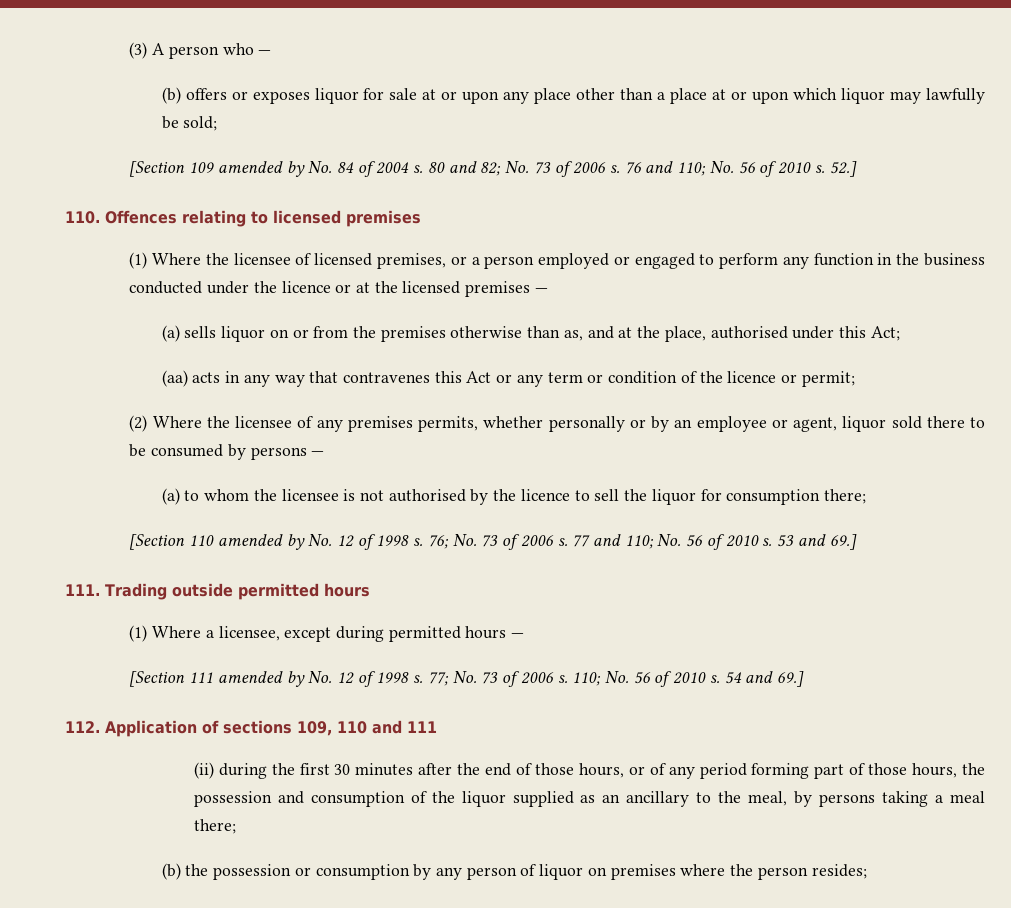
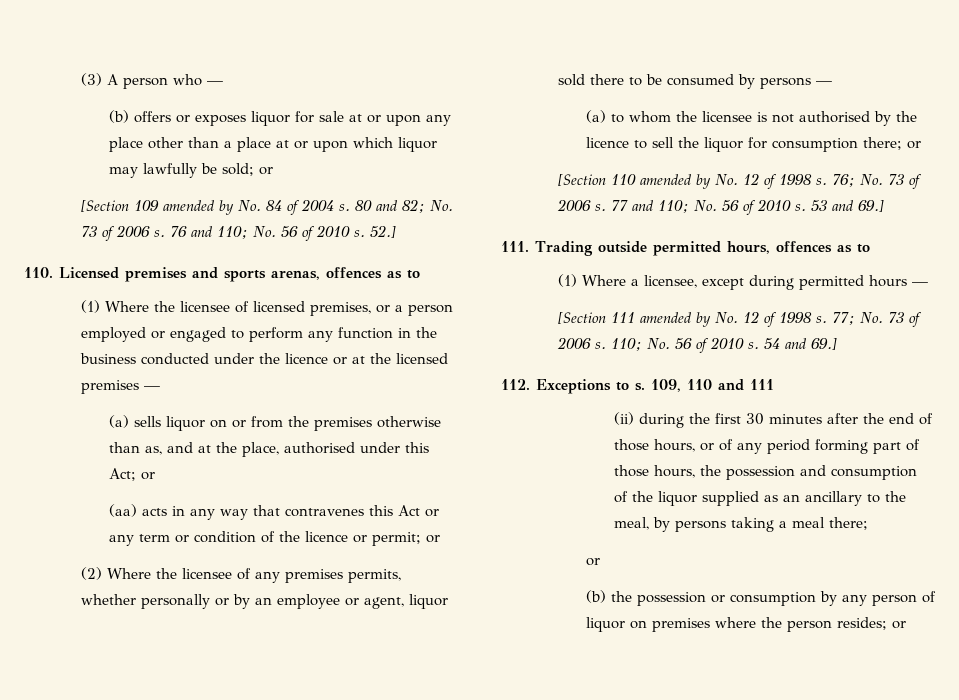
(218, 123) none -> [258,167,273,175] or
[105,210,421,227] Offences relating to licensed premises -> [59,267,420,282] Licensed premises and sports arenas, offences as to
(900, 333) none -> [140,472,155,480] or
(855, 379) none -> [425,535,440,543] or
(866, 496) none -> [906,141,921,149] or
[323,583,370,597] hours -> [726,241,870,254] hours, offences as to
[105,720,292,737] Application of sections -> [536,379,645,394] Exceptions to s.
(236, 826) none -> [585,558,600,566] // or
(867, 871) none -> [891,621,906,629] or

